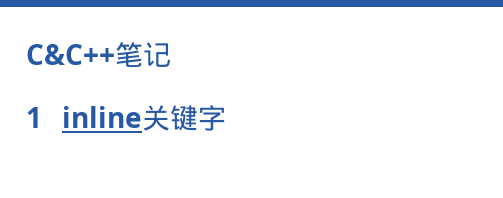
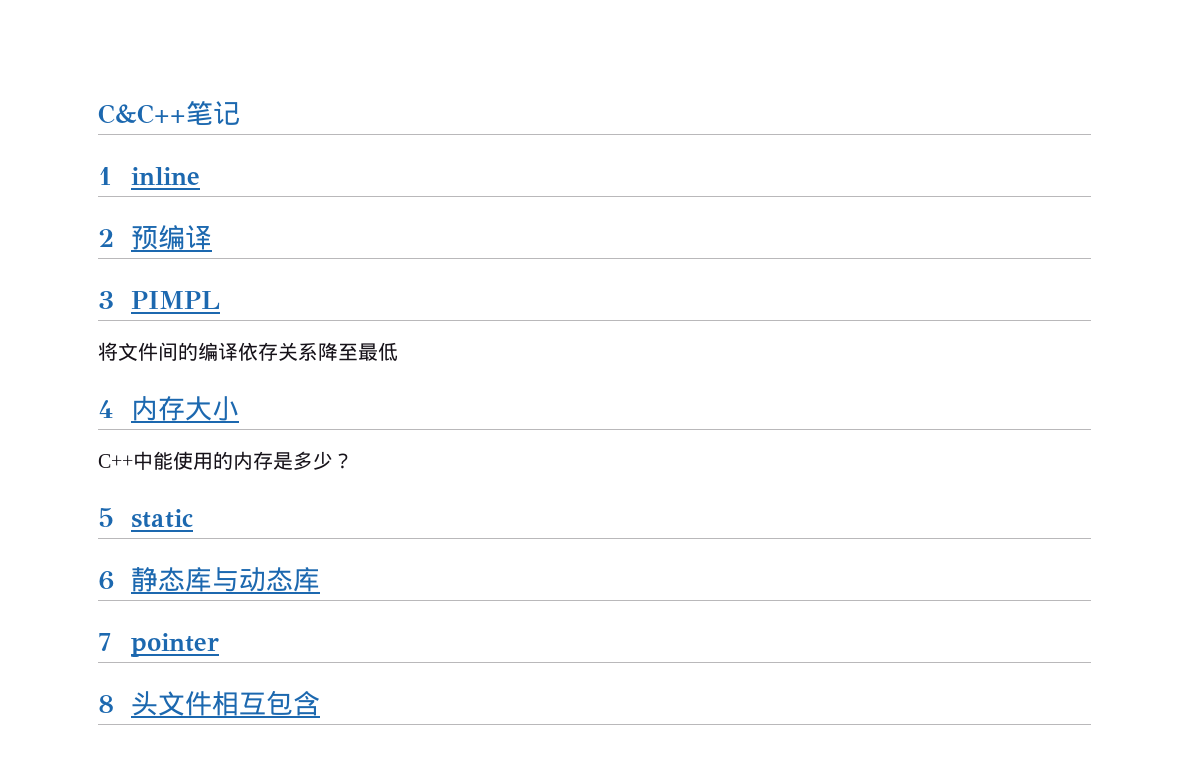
[142,105,227,131] 关键字 -> [98,225,212,250] [98,291,220,309] [98,342,398,361] [98,396,239,421] [98,451,353,470] [98,508,193,528] [98,566,320,592] [98,633,219,657] [98,690,320,716] // 2预编译 // 3 PIMPL // 将文件间的编译依存关系降至最低 // 4内存大小 // C++中能使用的内存是多少？ // 5 static // 6静态库与动态库 // 7 pointer // 8头文件相互包含

